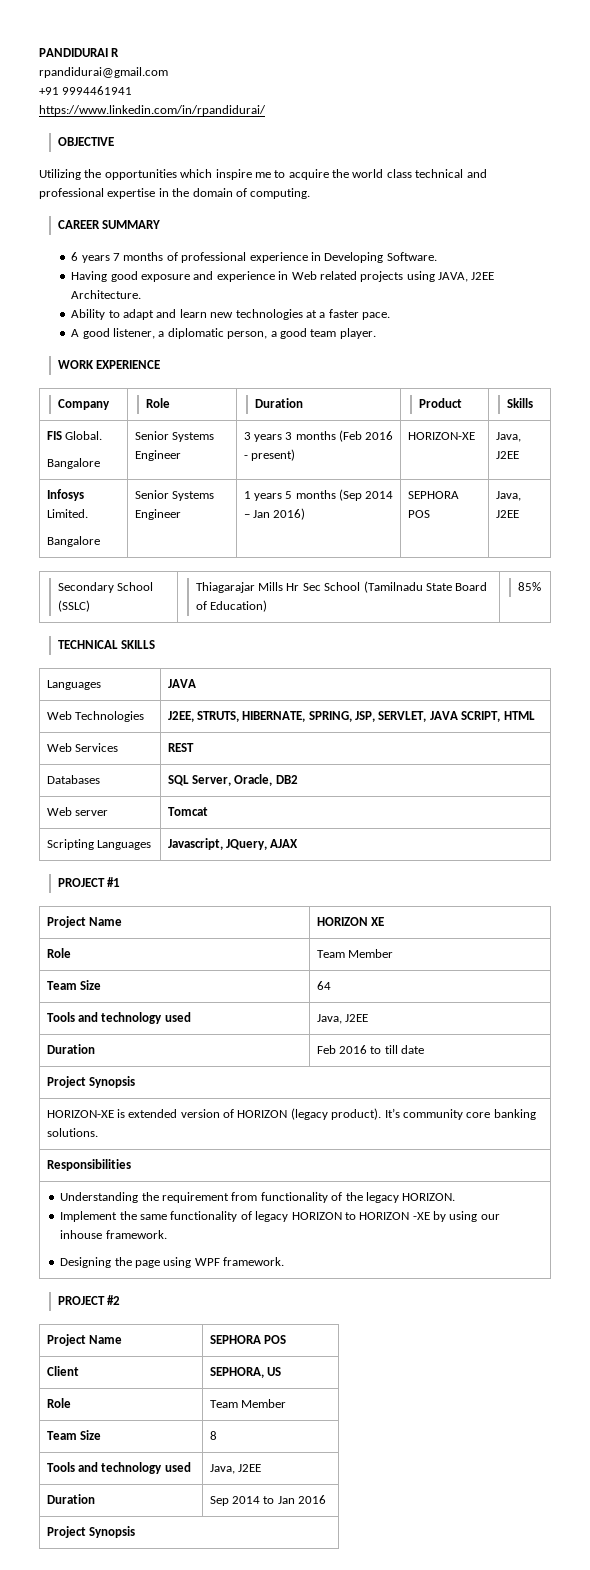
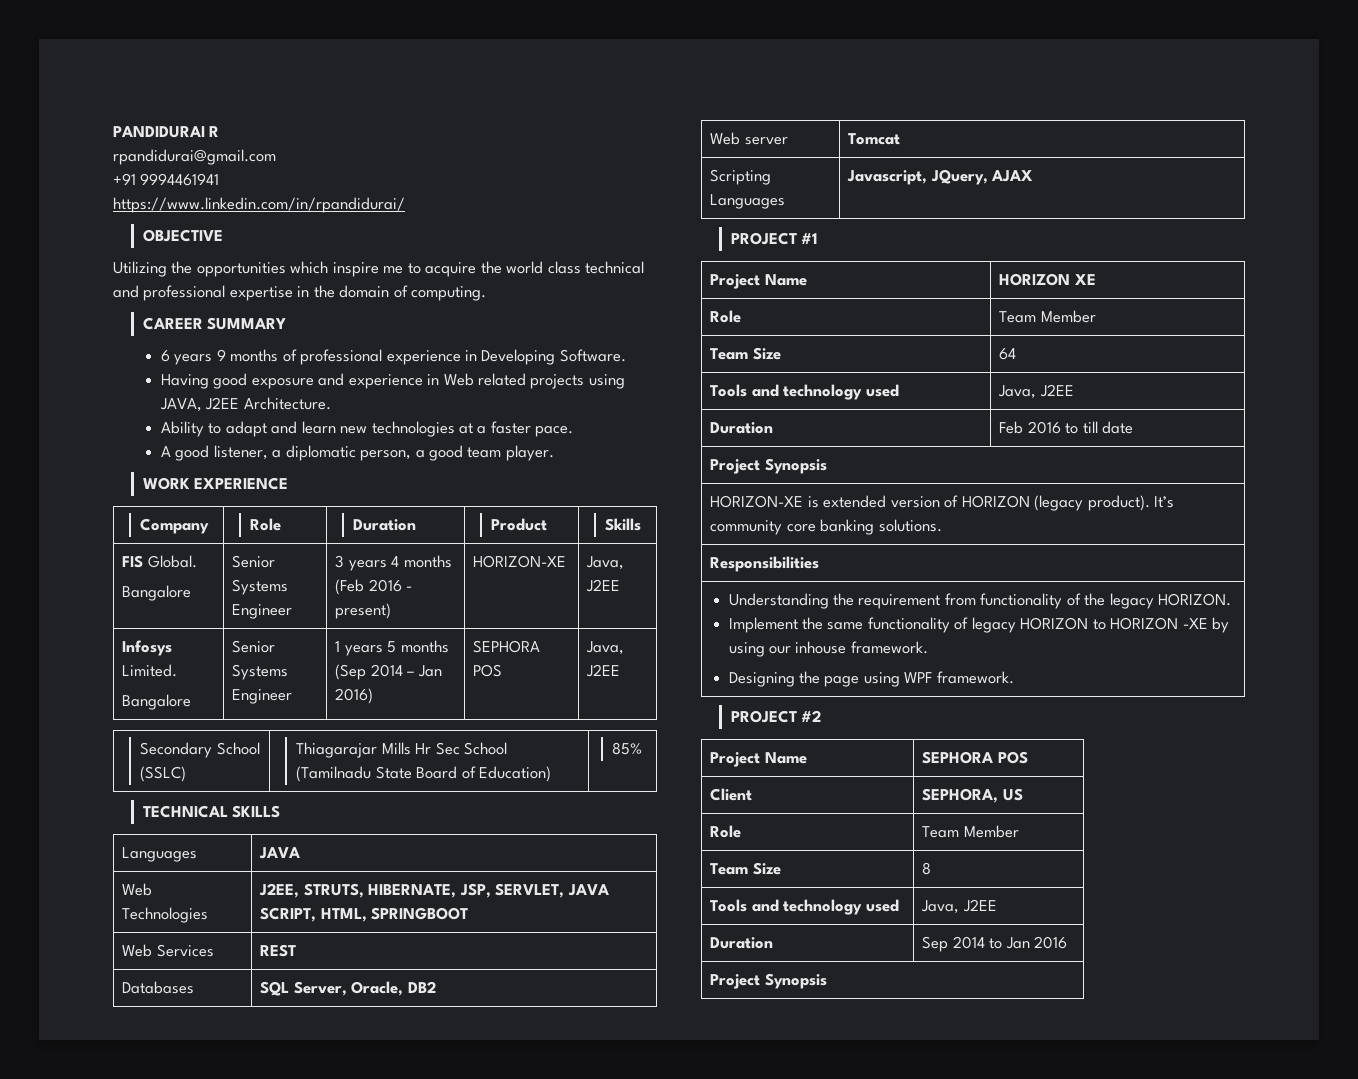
[113,253,121,261] 7 -> [216,349,226,361] 9
[285,432,293,440] 3 -> [391,556,400,567] 4
[308,711,352,722] SPRING, -> (457, 891) none
[503,711,535,720] HTML -> [320,907,469,922] HTML, SPRINGBOOT

